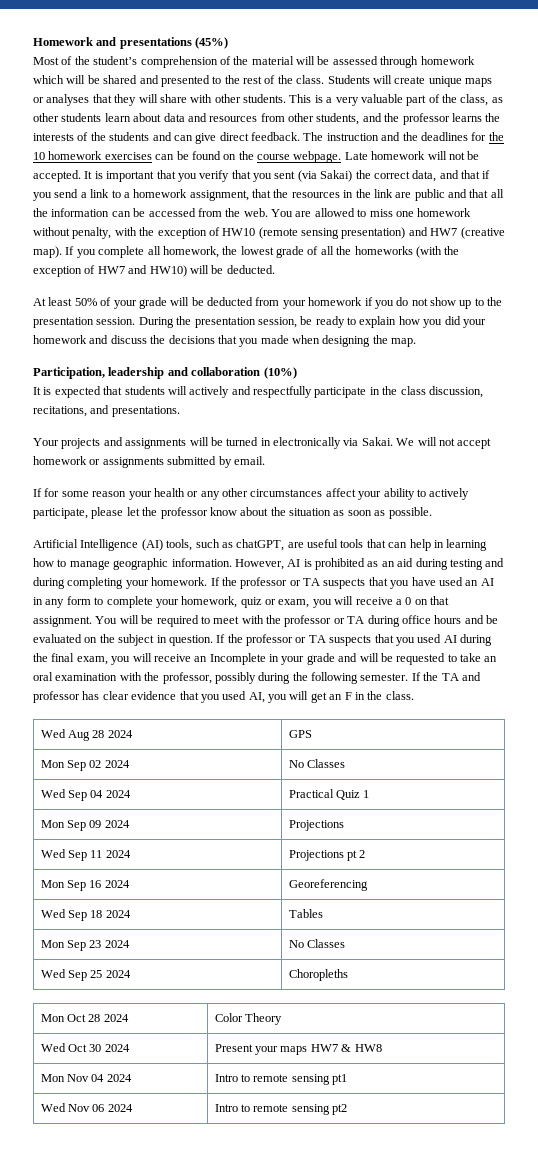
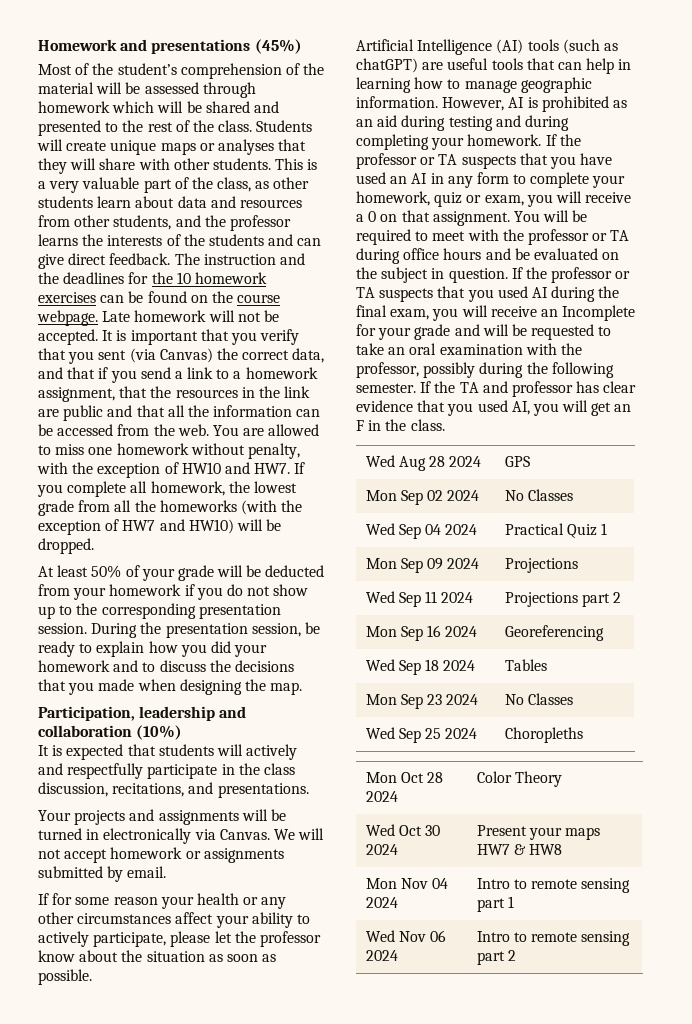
[320,170,353,182] Sakai) -> [159,348,213,363] Canvas)
[258,227,505,239] [33,246,62,258] (remote sensing presentation) and HW7 (creative map). -> [224,462,291,474] and HW7.
[307,246,319,255] of -> [78,500,111,512] from
[226,265,275,274] deducted. -> [38,538,94,554] dropped.
(503, 301) none -> [101,603,196,619] corresponding
(109, 339) none -> [142,662,156,672] to
[361,437,393,446] Sakai. -> [219,829,270,840] Canvas.
[166,539,285,551] tools, such as chatGPT, -> [527,39,618,54] [356,58,418,73] tools (such as chatGPT)
[269,654,279,662] in -> [356,324,376,336] for
[347,850,358,861] pt -> [581,593,610,607] part
[332,1074,348,1085] pt1 -> [476,896,514,912] part 1
[332,1104,348,1115] pt2 -> [476,950,516,965] part 2

